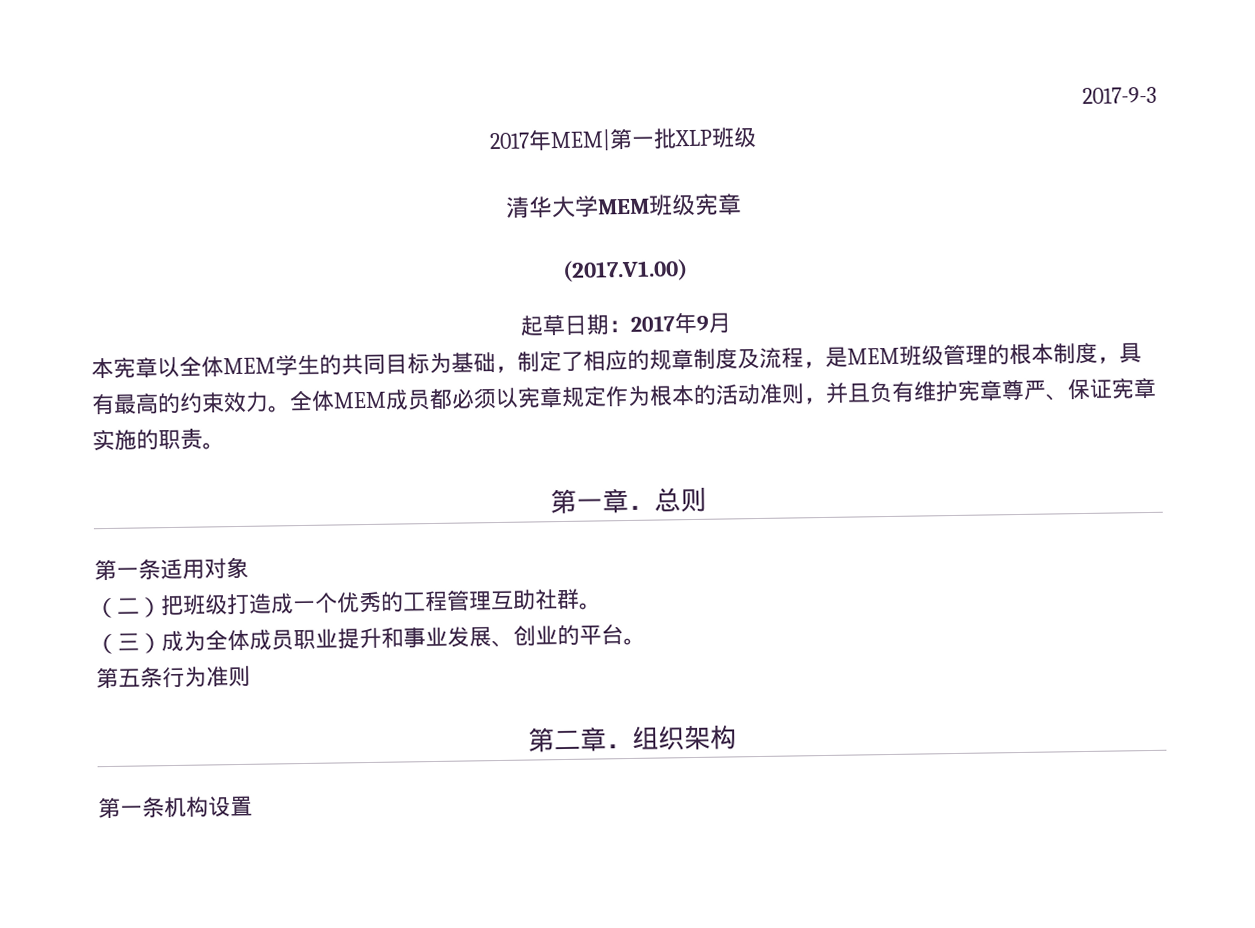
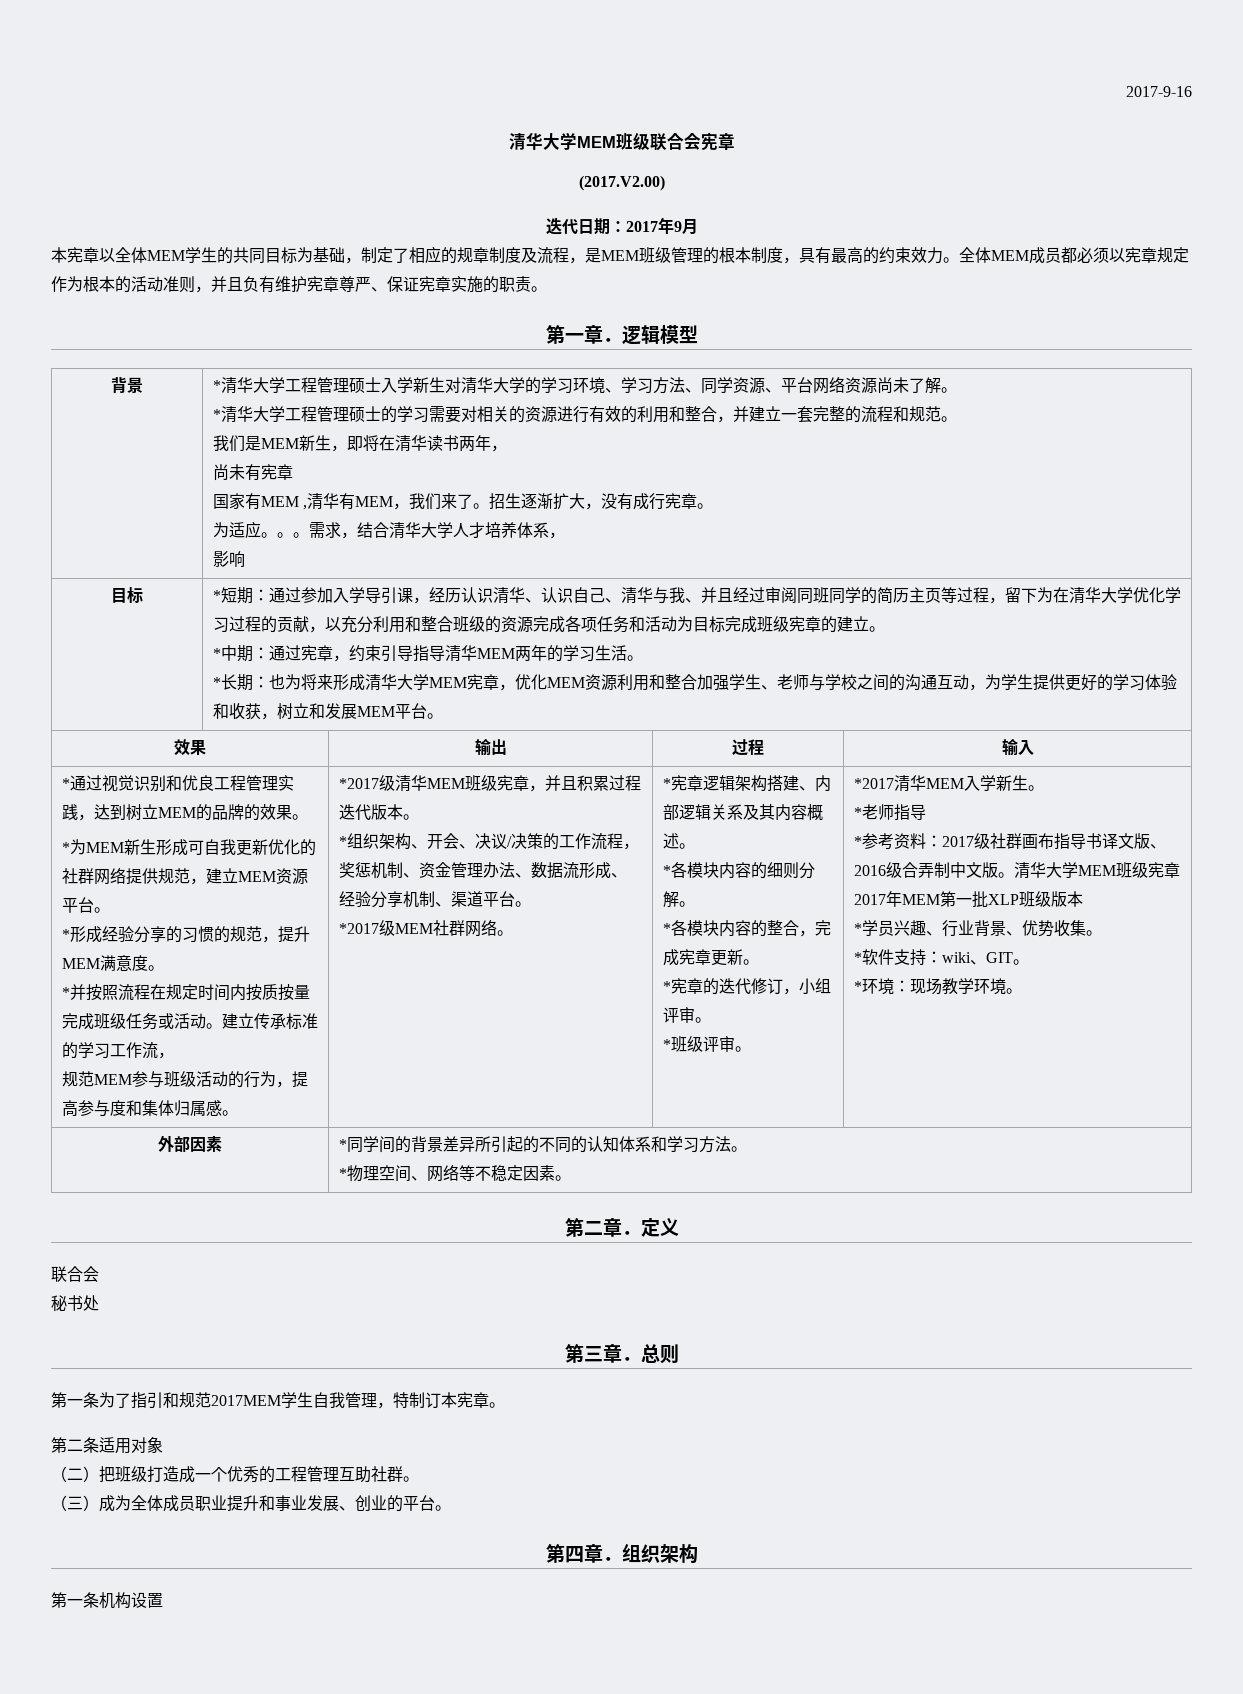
[1082,86,1157,104] [488,126,757,152] [505,193,742,219] [561,259,688,282] [519,314,566,337] 2017-9-3 // 2017年MEM|第一批XLP班级 // 清华大学MEM班级宪章 // (2017.V1.00) // 起草 -> [1126,86,1192,97] [508,132,735,151] [578,175,665,191] [545,218,578,235] 2017-9-16 // 清华大学MEM班级联合会宪章 // (2017.V2.00) // 迭代
[653,486,707,513] [94,559,139,581] 总则 // 第一 -> [621,325,698,345] [111,377,143,394] [212,376,957,394] [212,406,957,423] [212,435,507,452] [212,464,293,481] [212,493,713,510] [212,521,565,539] [212,551,245,568] [111,587,143,603] [212,587,1181,604] [212,616,885,633] [212,645,643,662] [212,674,1177,691] [212,703,443,720] [174,739,206,756] [474,738,507,755] [732,739,764,756] [1001,738,1034,755] [61,775,294,792] [61,804,308,821] [61,839,316,856] [61,867,308,885] [61,897,110,913] [61,926,310,943] [61,955,164,971] [61,984,310,1001] [61,1013,318,1030] [61,1042,174,1059] [61,1071,308,1088] [61,1100,238,1117] [338,775,641,792] [338,804,419,821] [338,833,639,850] [338,862,627,879] [338,891,531,908] [338,919,513,937] [662,775,831,792] [662,804,823,821] [662,833,695,849] [662,862,815,879] [662,891,695,908] [662,920,831,937] [662,949,759,966] [662,978,831,995] [662,1007,711,1023] [662,1036,751,1052] [853,775,1044,792] [853,804,926,821] [853,833,1166,850] [853,862,1180,879] [853,891,1083,908] [853,920,1102,937] [853,949,1029,966] [853,978,1022,995] [158,1135,222,1152] [338,1136,747,1153] [338,1164,571,1182] [564,1218,679,1237] [51,1266,99,1282] [51,1295,99,1312] [564,1344,679,1364] [51,1392,505,1409] [51,1437,83,1453] 逻辑模型 // 背景 | *清华大学工程管理硕士入学新生对清华大学的学习环境、学习方法、同学资源、平台网络资源尚未了解。 // *清华大学工程管理硕士的学习需要对相关的资源进行有效的利用和整合，并建立一套完整的流程和规范。 // 我们是MEM新生，即将在清华读书两年， // 尚未有宪章 // 国家有MEM ,清华有MEM，我们来了。招生逐渐扩大，没有成行宪章。 // 为适应。。。需求，结合清华大学人才培养体系， // 影响 // 目标 | *短期：通过参加入学导引课，经历认识清华、认识自己、清华与我、并且经过审阅同班同学的简历主页等过程，留下为在清华大学优化学习过程的贡献，以充分利用和整合班级的资源完成各项任务和活动为目标完成班级宪章的建立。 // *中期：通过宪章，约束引导指导清华MEM两年的学习生活。 // *长期：也为将来形成清华大学MEM宪章，优化MEM资源利用和整合加强学生、老师与学校之间的沟通互动，为学生提供更好的学习体验和收获，树立和发展MEM平台。 // 效果 | 输出 | 过程 | 输入 // *通过视觉识别和优良工程管理实践，达到树立MEM的品牌的效果。 // *为MEM新生形成可自我更新优化的社群网络提供规范，建立MEM资源平台。 // *形成经验分享的习惯的规范，提升MEM满意度。 // *并按照流程在规定时间内按质按量完成班级任务或活动。建立传承标准的学习工作流， // 规范MEM参与班级活动的行为，提高参与度和集体归属感。 | *2017级清华MEM班级宪章，并且积累过程迭代版本。 // *组织架构、开会、决议/决策的工作流程，奖惩机制、资金管理办法、数据流形成、经验分享机制、渠道平台。 // *2017级MEM社群网络。 | *宪章逻辑架构搭建、内部逻辑关系及其内容概述。 // *各模块内容的细则分解。 // *各模块内容的整合，完成宪章更新。 // *宪章的迭代修订，小组评审。 // *班级评审。 | *2017清华MEM入学新生。 // *老师指导 // *参考资料：2017级社群画布指导书译文版、2016级合弄制中文版。清华大学MEM班级宪章2017年MEM第一批XLP班级版本 // *学员兴趣、行业背景、优势收集。 // *软件支持：wiki、GIT。 // *环境：现场教学环境。 // 外部因素 | *同学间的背景差异所引起的不同的认知体系和学习方法。 // *物理空间、网络等不稳定因素。 // 第二章．定义 // 联合会 // 秘书处 // 第三章．总则 // 第一条为了指引和规范2017MEM学生自我管理，特制订本宪章。 // 第二
[96,665,251,689] [527,727,581,753] // 第五条行为准则 // 第二 -> [545,1544,584,1563] // 第四

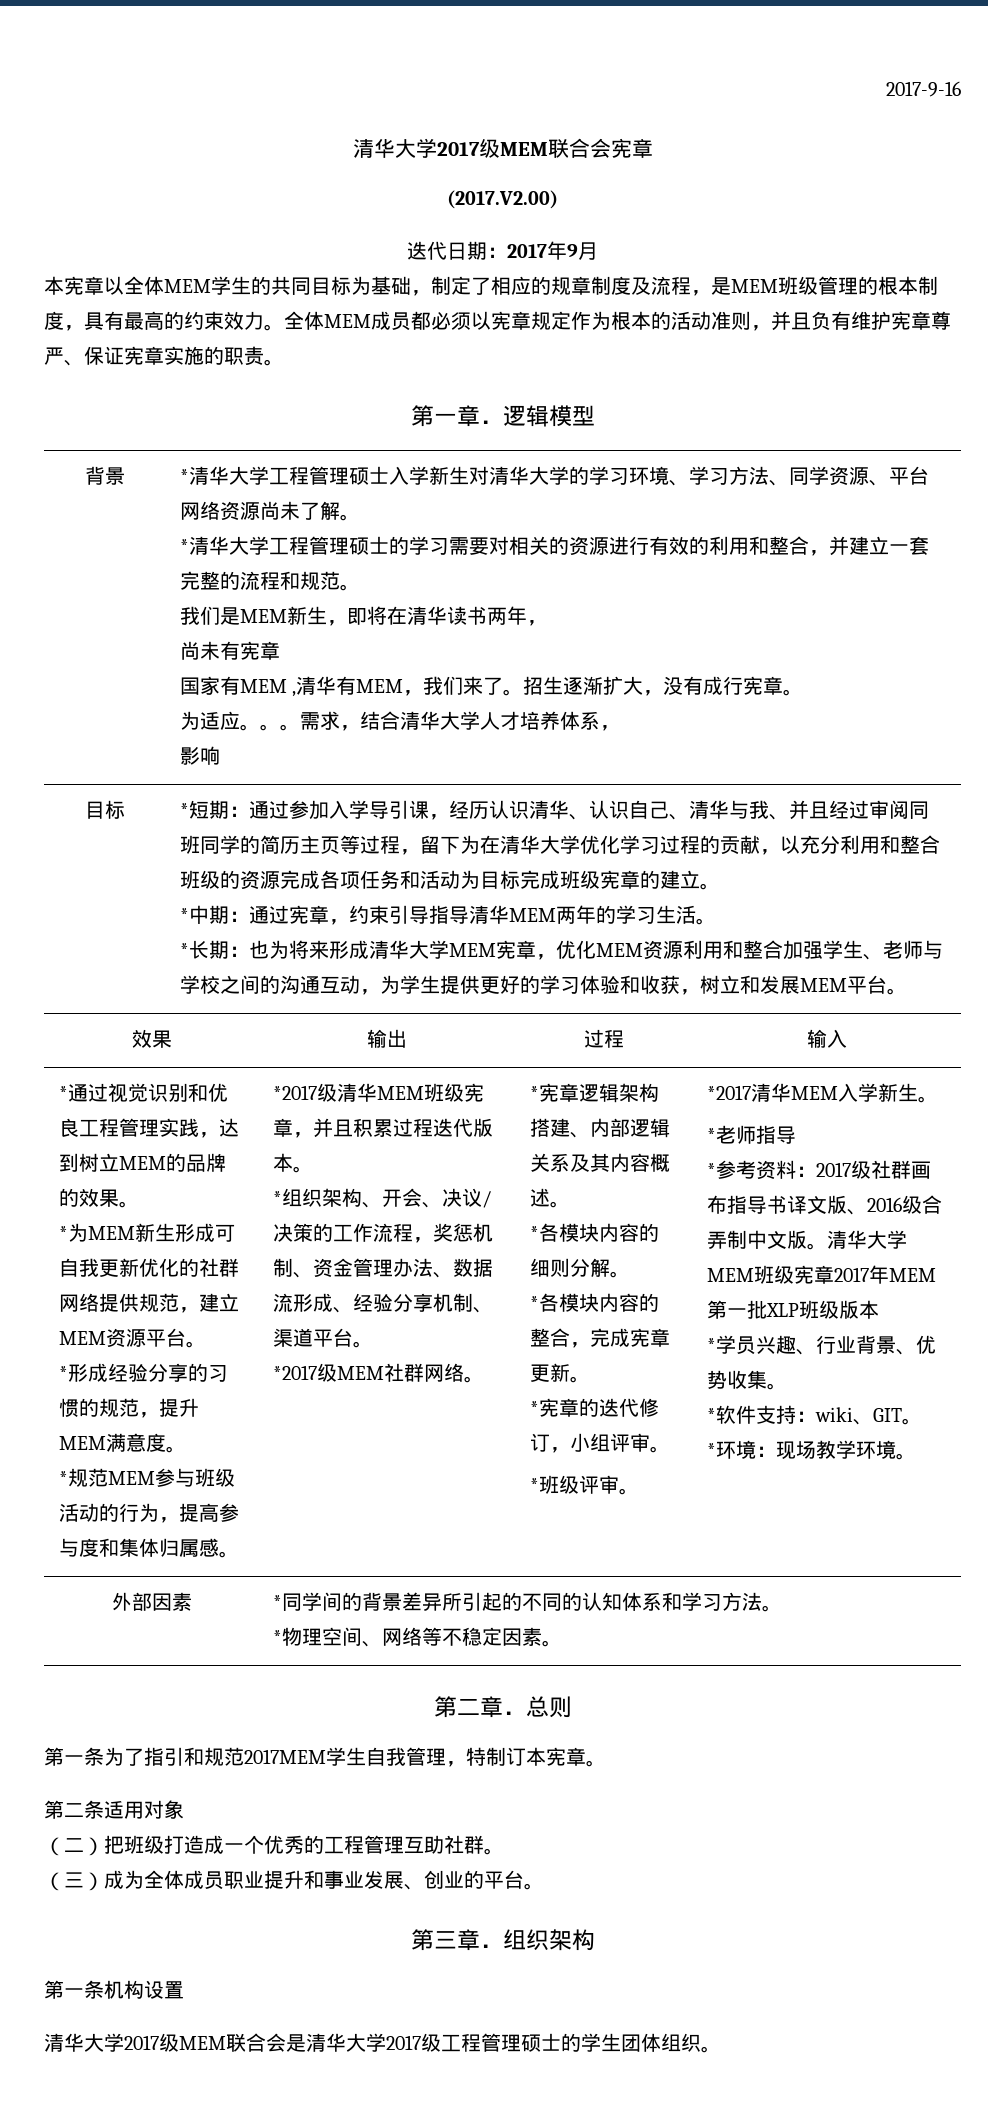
[576,132,650,151] MEM班级 -> [436,139,548,158] 2017级MEM
[69,984,310,1001] [61,1013,318,1030] [61,1042,174,1059] 并按照流程在规定时间内按质按量完成班级任务或活动。建立传承标准的学习工作流， // -> (68, 1478) none
[640,1218,679,1237] [51,1266,99,1282] [51,1295,99,1312] [564,1344,641,1363] 定义 // 联合会 // 秘书处 // 第三章． -> (526, 1713) none
[564,1546,584,1563] 四 -> [433,1931,457,1949] 三
(163, 1600) none -> [44,2033,721,2053] // 清华大学2017级MEM联合会是清华大学2017级工程管理硕士的学生团体组织。

